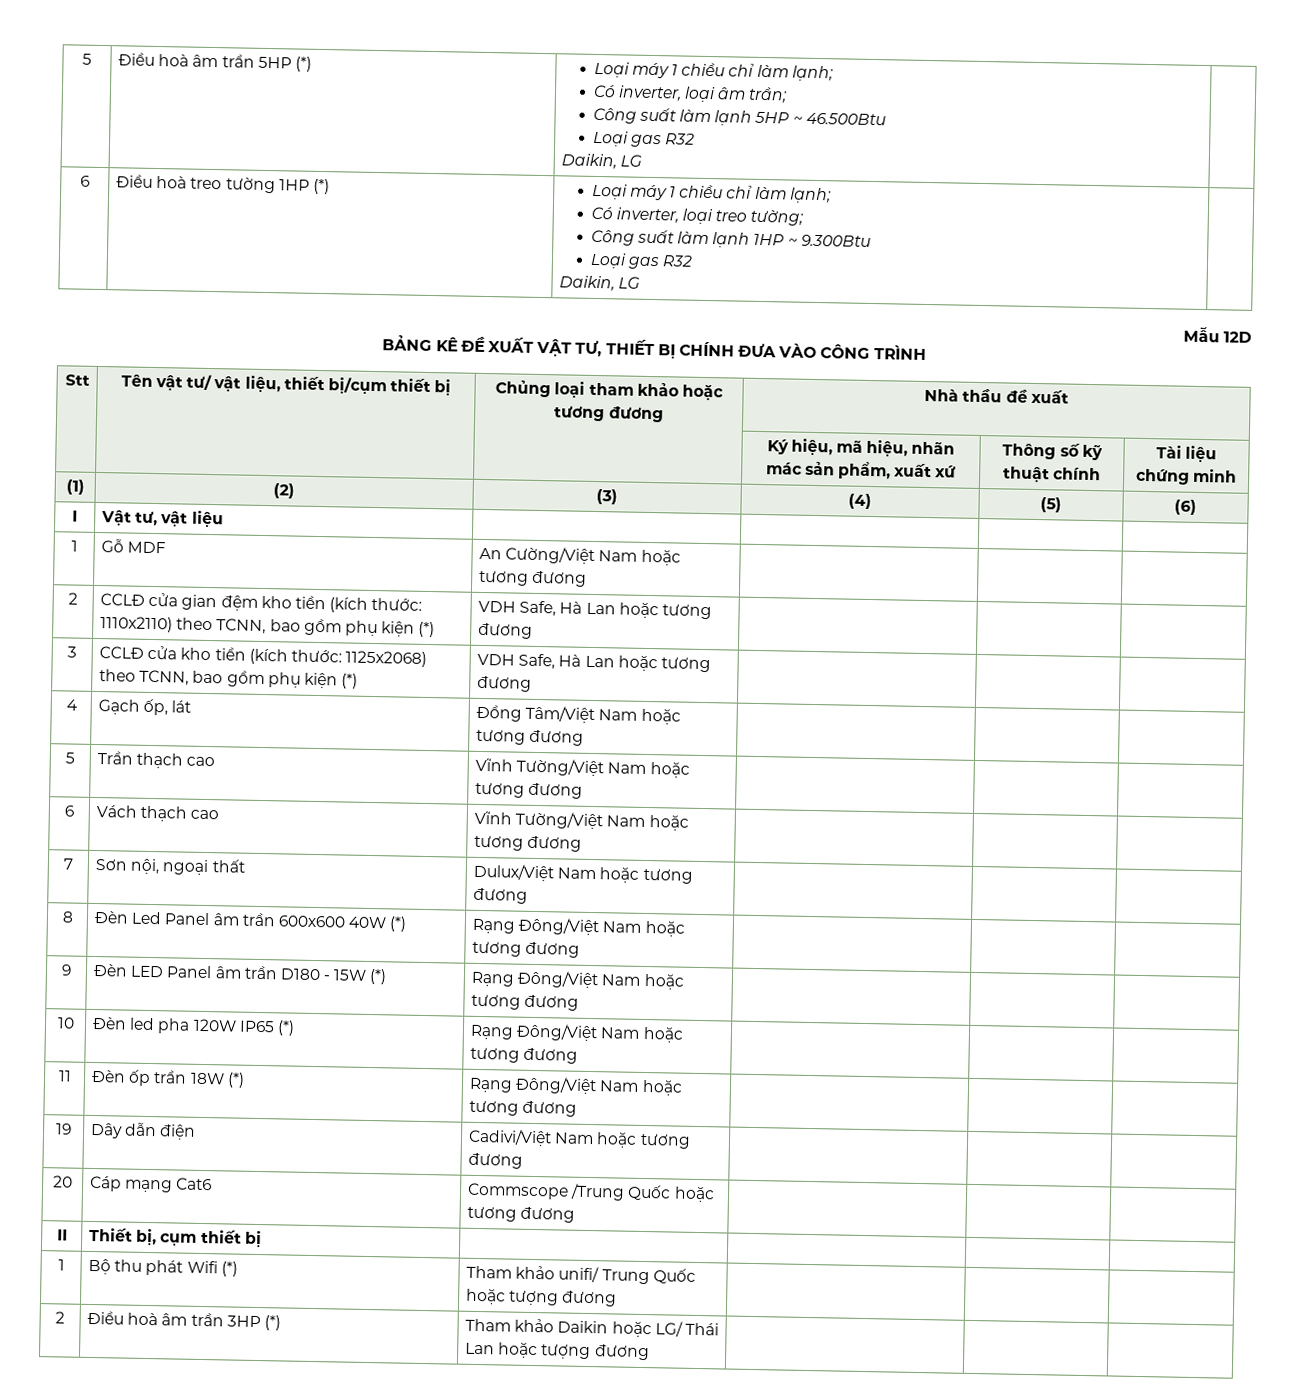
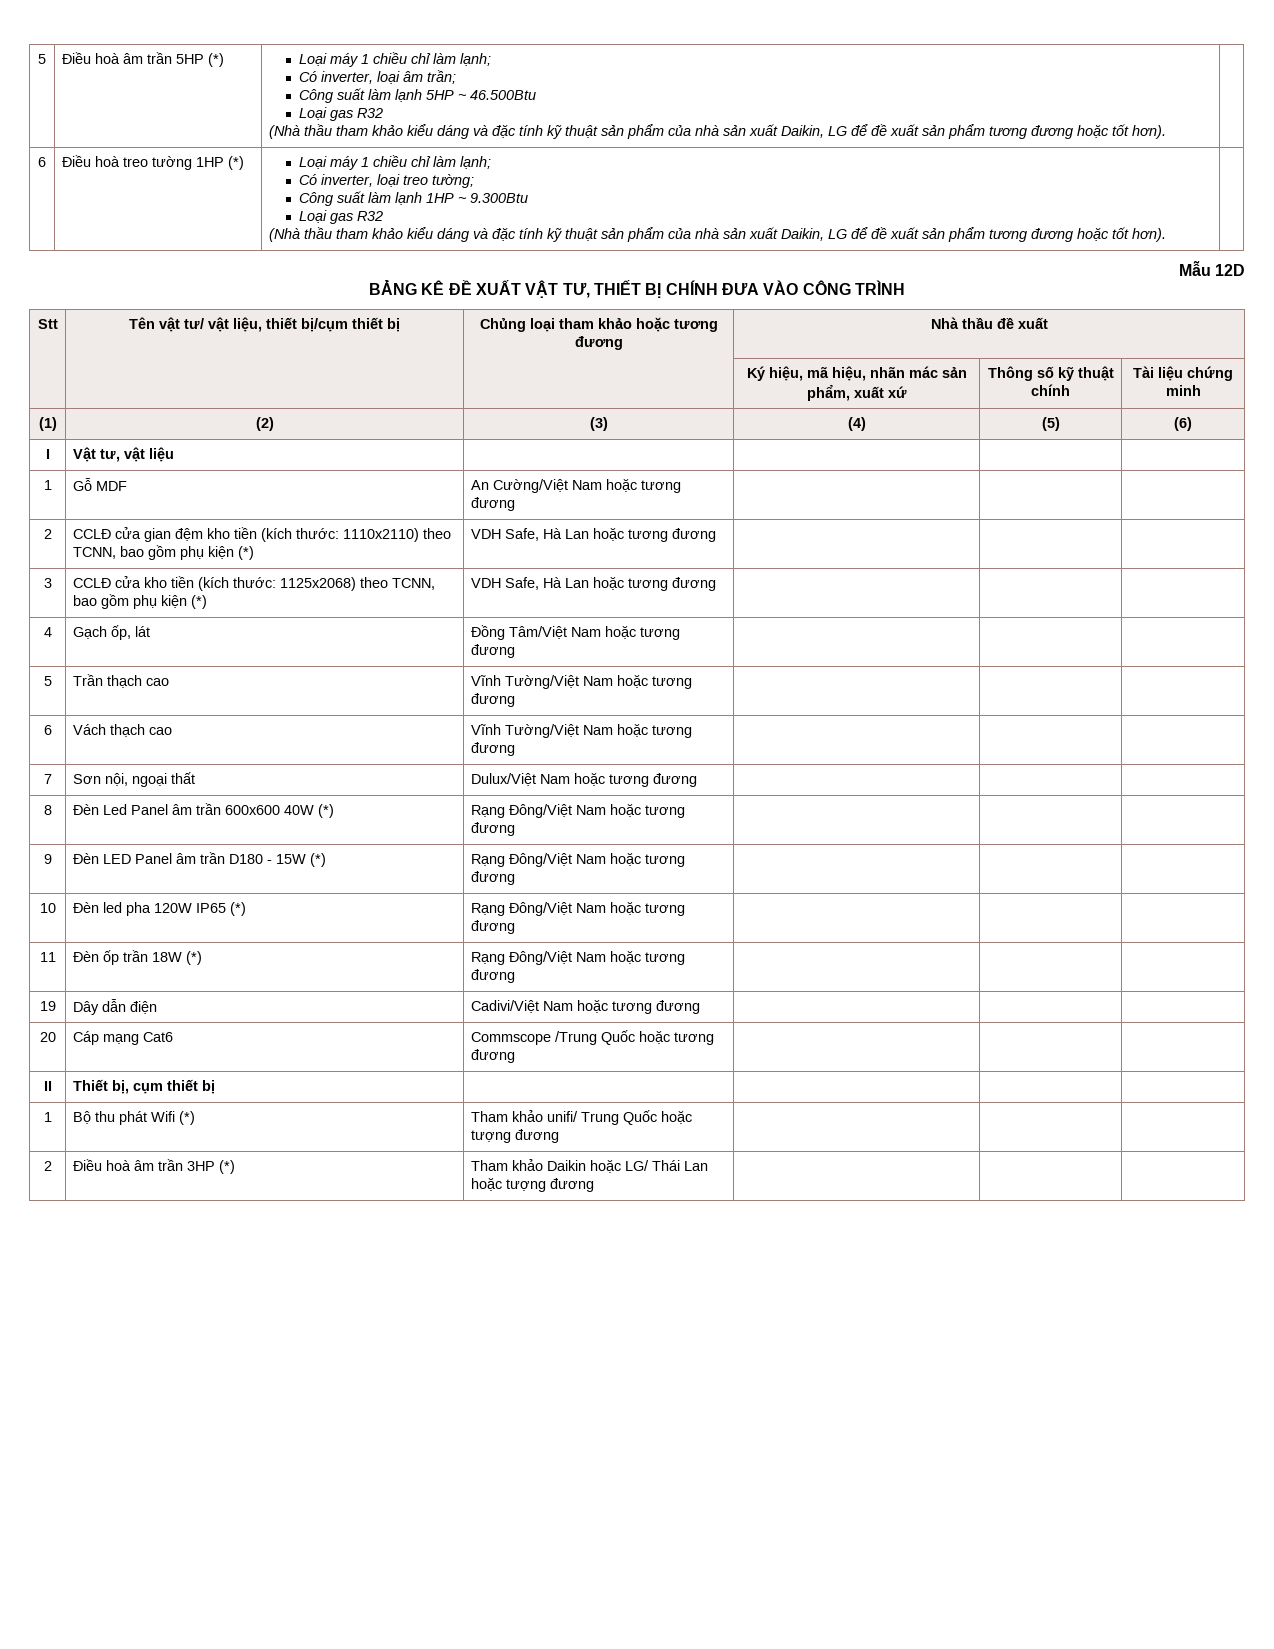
[560,153,643,170] Daikin, LG -> [268,124,1166,139] (Nhà thầu tham khảo kiểu dáng và đặc tính kỹ thuật sản phẩm của nhà sản xuất Daikin, LG để đề xuất sản phẩm tương đương hoặc tốt hơn).
[558,275,641,292] Daikin, LG -> [268,227,1166,242] (Nhà thầu tham khảo kiểu dáng và đặc tính kỹ thuật sản phẩm của nhà sản xuất Daikin, LG để đề xuất sản phẩm tương đương hoặc tốt hơn).

